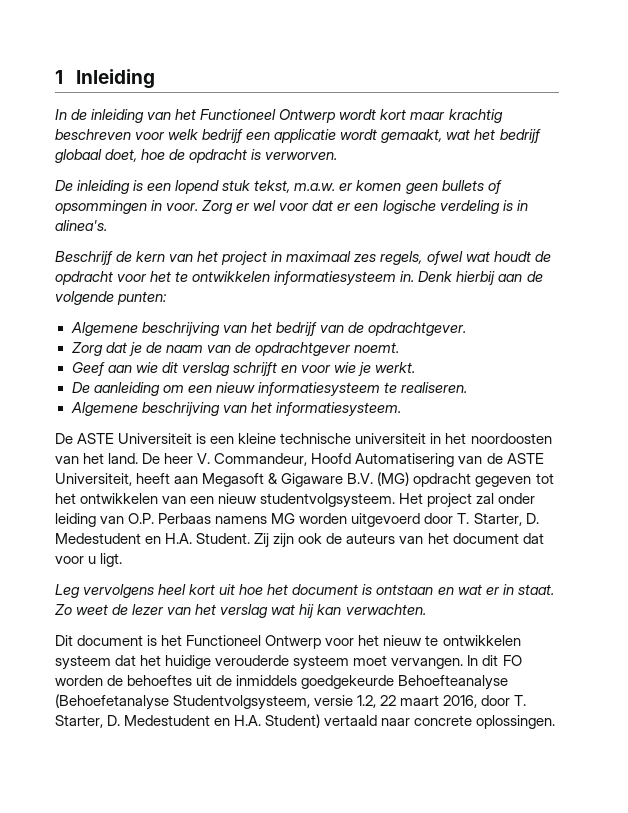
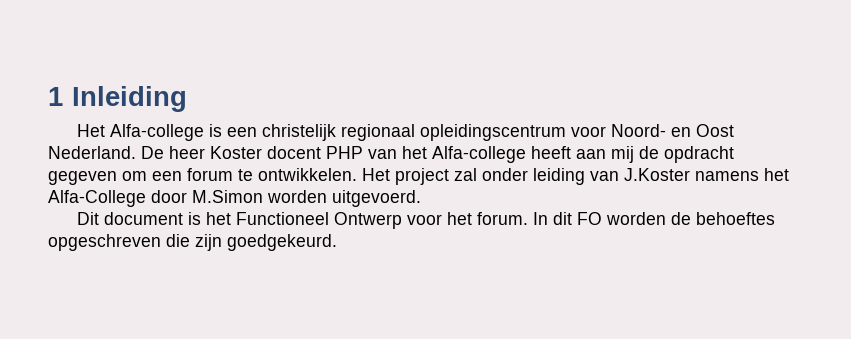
[55,109,503,123] [55,129,541,144] [55,149,338,163] [55,180,502,194] [55,200,528,214] [55,220,107,231] [55,251,551,266] [55,271,543,286] [55,291,168,305] [70,322,466,337] [71,342,399,357] [71,362,416,377] [71,382,467,397] [70,402,401,417] [55,433,552,444] [55,453,544,467] [55,472,554,487] [55,493,396,508] In de inleiding van het Functioneel Ontwerp wordt kort maar krachtig beschreven voor welk bedrijf een applicatie wordt gemaakt, wat het bedrijf globaal doet, hoe de opdracht is verworven. // De inleiding is een lopend stuk tekst, m.a.w. er komen geen bullets of opsommingen in voor. Zorg er wel voor dat er een logische verdeling is in alinea's. // Beschrijf de kern van het project in maximaal zes regels, ofwel wat houdt de opdracht voor het te ontwikkelen informatiesysteem in. Denk hierbij aan de volgende punten: // Algemene beschrijving van het bedrijf van de opdrachtgever. // Zorg dat je de naam van de opdrachtgever noemt. // Geef aan wie dit verslag schrijft en voor wie je werkt. // De aanleiding om een nieuw informatiesysteem te realiseren. // Algemene beschrijving van het informatiesysteem. // De ASTE Universiteit is een kleine technische universiteit in het noordoosten van het land. De heer V. Commandeur, Hoofd Automatisering van de ASTE Universiteit, heeft aan Megasoft & Gigaware B.V. (MG) opdracht gegeven tot het ontwikkelen van een nieuw studentvolgsysteem. -> [76,124,734,141] [48,146,734,163] [48,168,357,185] Het Alfa-college is een christelijk regionaal opleidingscentrum voor Noord- en Oost Nederland. De heer Koster docent PHP van het Alfa-college heeft aan mij de opdracht gegeven om een forum te ontwikkelen.
[128,513,539,527] [55,533,544,548] [55,553,123,567] [55,584,554,598] [55,604,426,619] O.P. Perbaas namens MG worden uitgevoerd door T. Starter, D. Medestudent en H.A. Student. Zij zijn ook de auteurs van het document dat voor u ligt. // Leg vervolgens heel kort uit hoe het document is ontstaan en wat er in staat. Zo weet de lezer van het verslag wat hij kan verwachten. -> [624,168,789,181] [48,190,421,207] J.Koster namens het Alfa-College door M.Simon worden uitgevoerd.
[383,635,521,646] [55,655,464,670] nieuw te ontwikkelen systeem dat het huidige verouderde systeem moet vervangen. -> [476,212,528,225] forum.
[196,675,509,690] [55,694,527,710] [55,714,556,729] uit de inmiddels goedgekeurde Behoefteanalyse (Behoefetanalyse Studentvolgsysteem, versie 1.2, 22 maart 2016, door T. Starter, D. Medestudent en H.A. Student) vertaald naar concrete oplossingen. -> [48,234,337,251] opgeschreven die zijn goedgekeurd.

